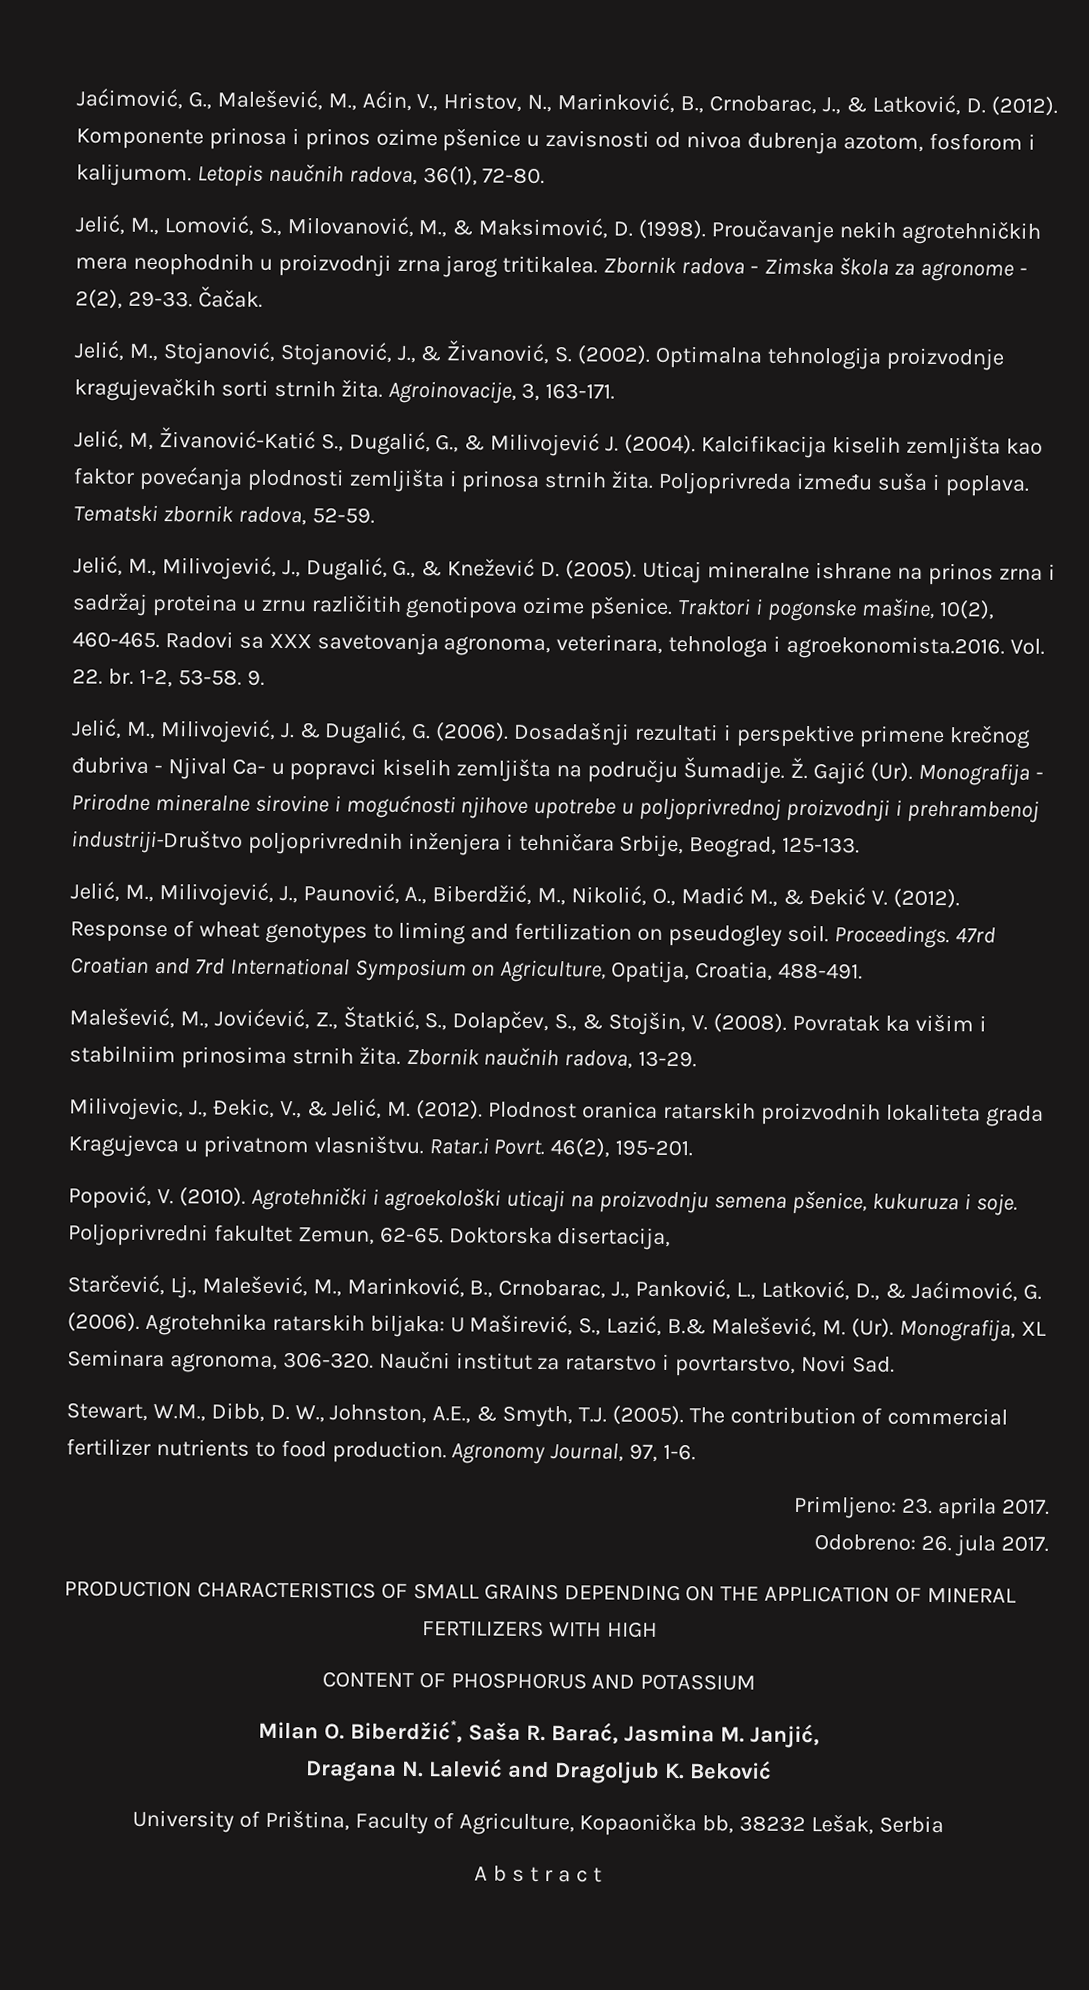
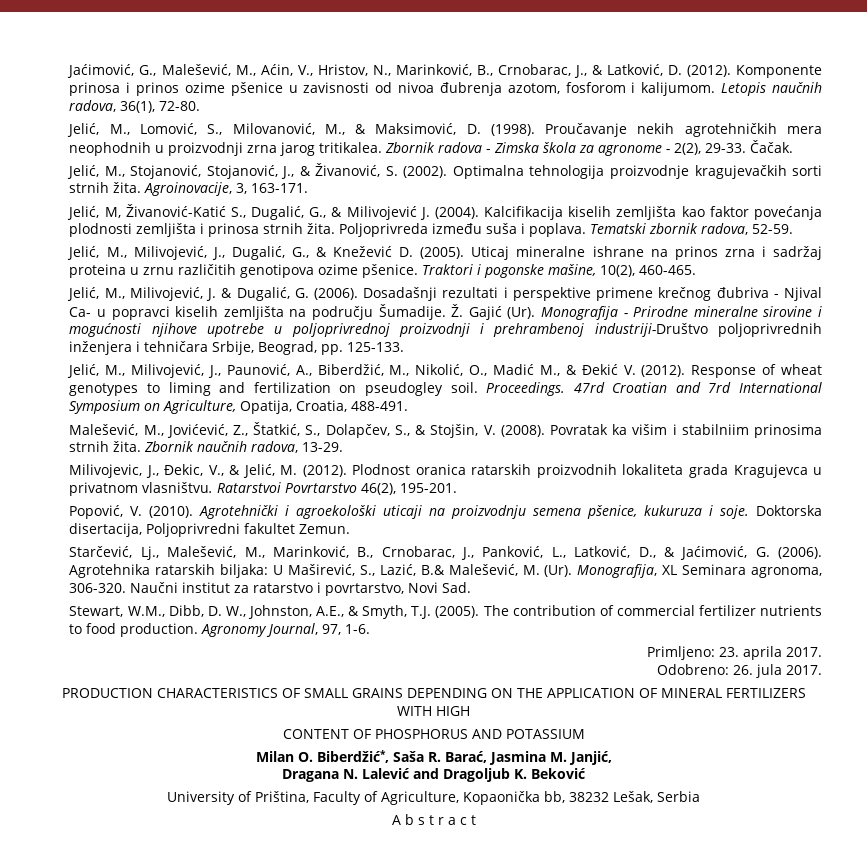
[164,631,1046,660] [71,668,265,688] Radovi sa XXX savetovanja agronoma, veterinara, tehnologa i agroekonomista.2016. Vol. 22. br. 1-2, 53-58. 9. -> (697, 270) none
(778, 847) none -> [321,344,344,355] pp.
[428,1137,546,1156] Ratar.i Povrt. -> [217,482,358,493] Ratarstvoi Povrtarstvo
[67,1223,672,1250] Poljoprivredni fakultet Zemun, 62-65. Doktorska disertacija, -> [756,505,823,516] [69,523,351,537] Doktorska disertacija, Poljoprivredni fakultet Zemun.

